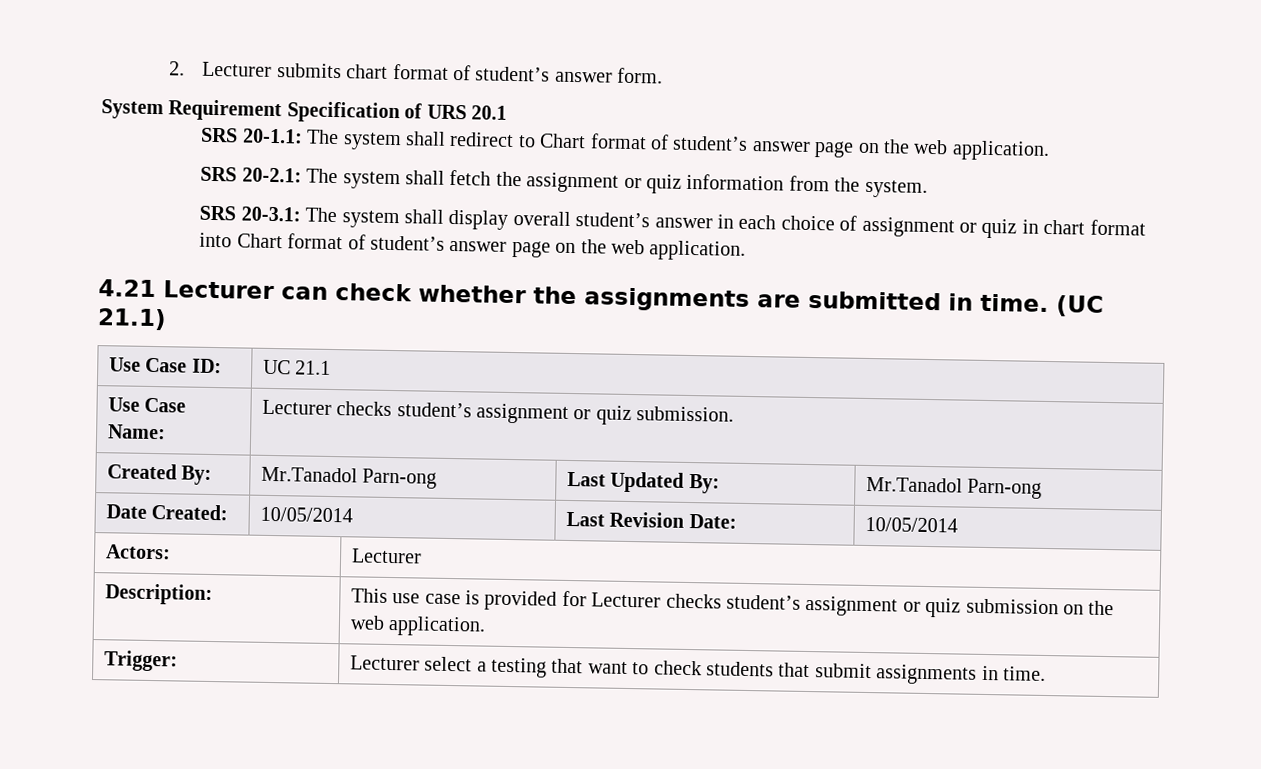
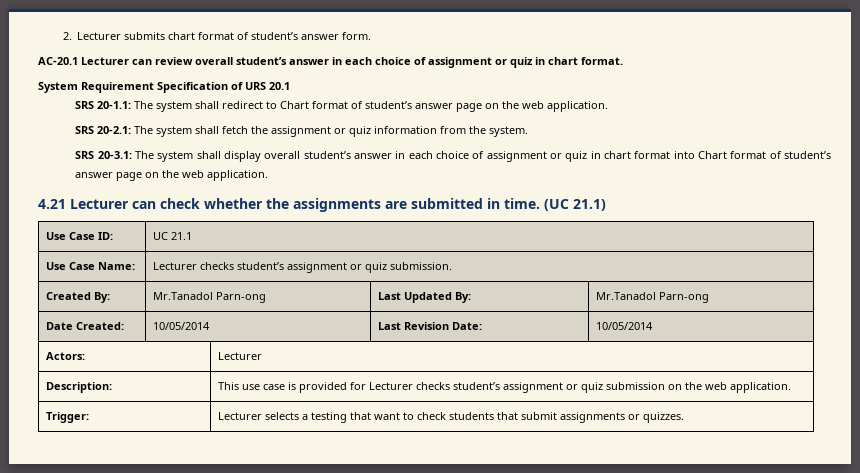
(664, 75) none -> [38,57,623,68] // AC-20.1 Lecturer can review overall student’s answer in each choice of assignment or quiz in chart format.
[424,656,473,672] select -> [264,412,299,420] selects
[981,665,1046,681] in time. -> [627,412,684,423] or quizzes.

